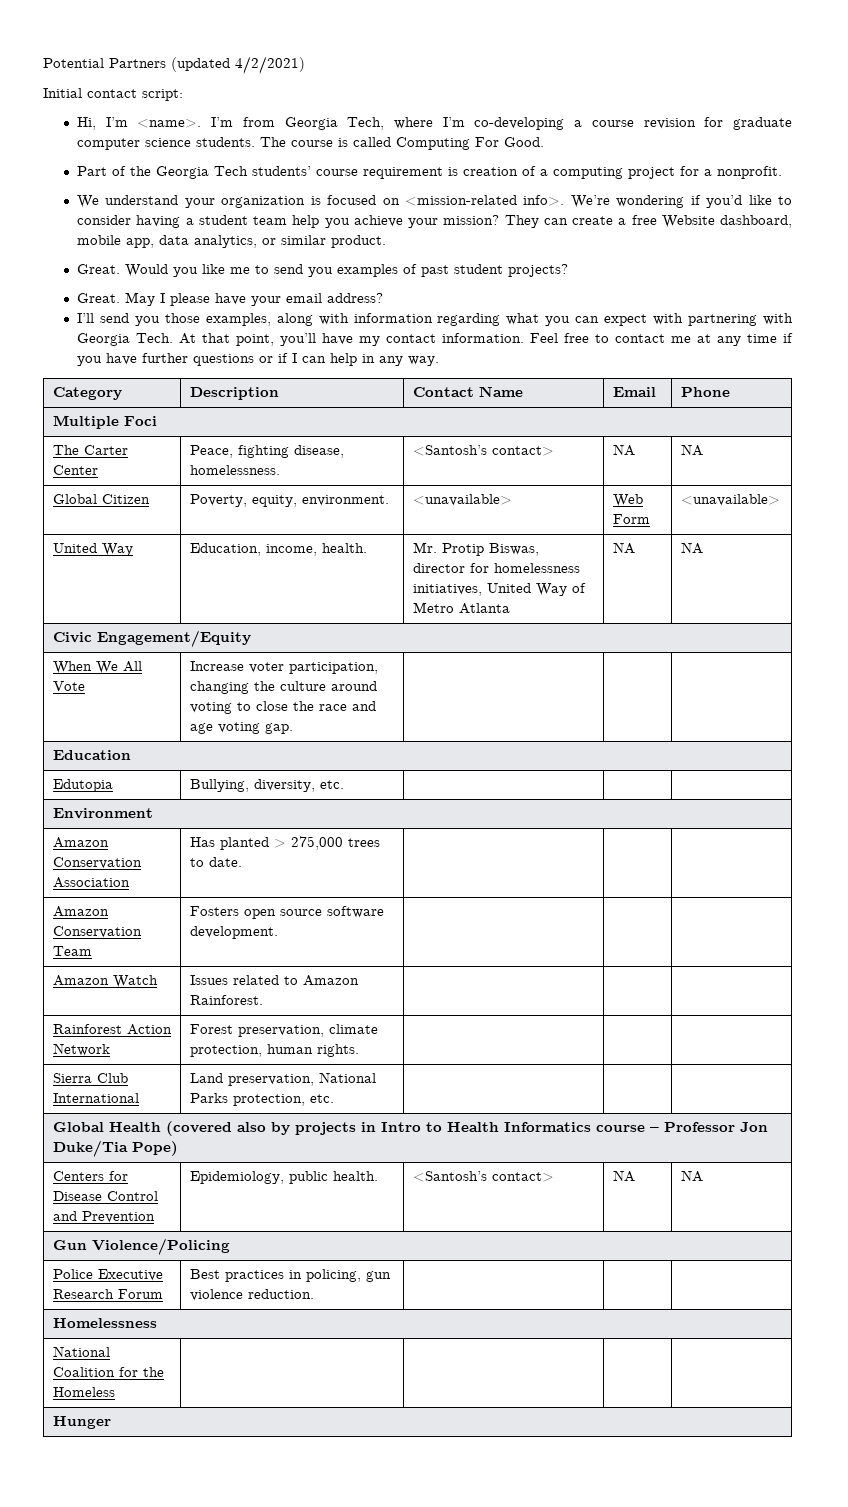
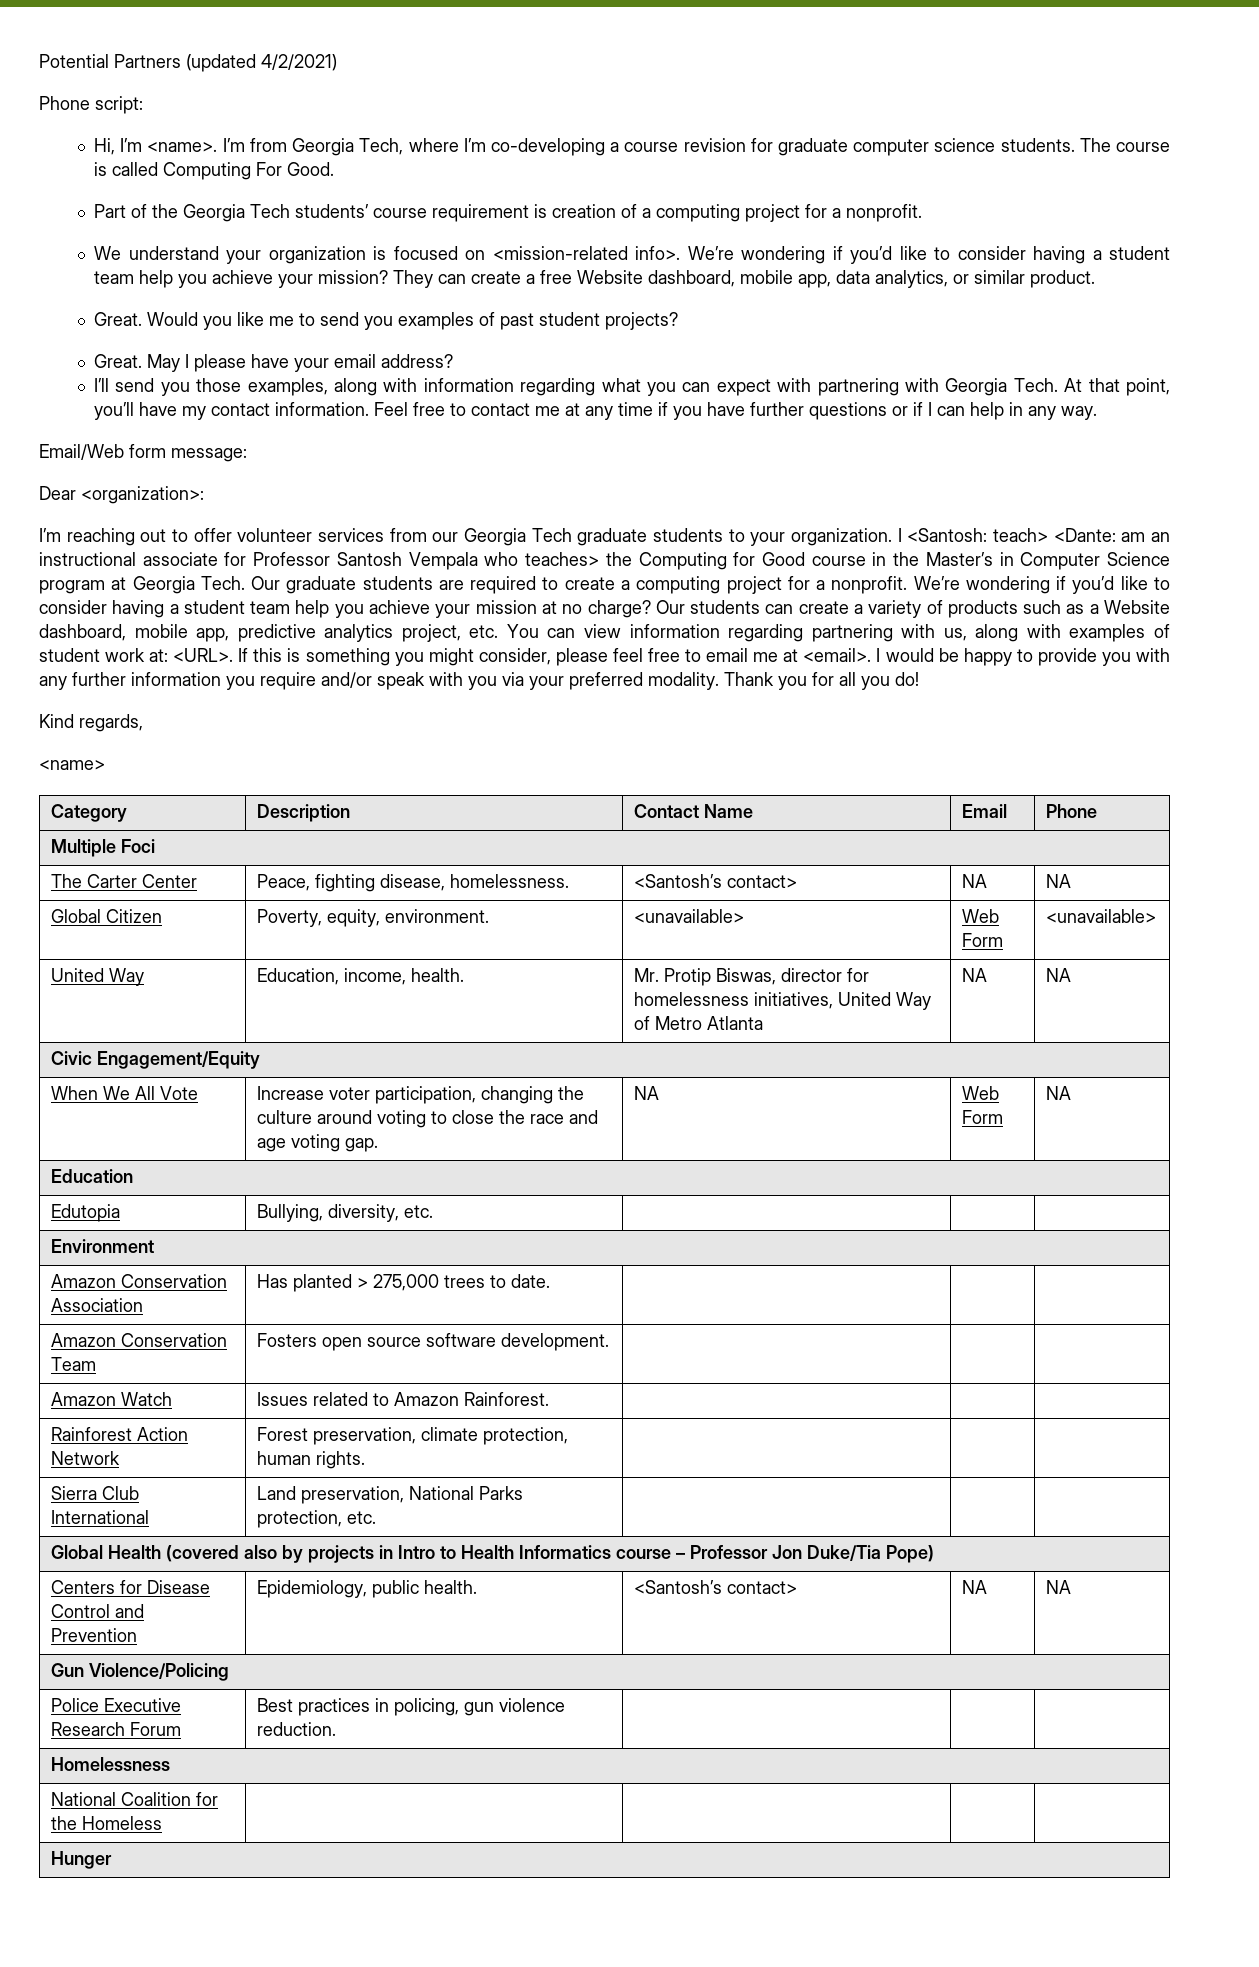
[43,88,137,98] Initial contact -> [39,96,90,110] Phone
(440, 361) none -> [39,444,247,462] [39,486,204,504] [39,528,1170,546] [39,552,1170,570] [39,576,1170,594] [39,600,1170,618] [39,624,1170,642] [39,648,1171,666] [39,672,919,690] [39,714,143,732] [39,760,105,770] // Email/Web form message: // Dear <organization>: // I’m reaching out to offer volunteer services from our Georgia Tech graduate students to your organization. I <Santosh: teach> <Dante: am an instructional associate for Professor Santosh Vempala who teaches> the Computing for Good course in the Master’s in Computer Science program at Georgia Tech. Our graduate students are required to create a computing project for a nonprofit. We’re wondering if you’d like to consider having a student team help you achieve your mission at no charge? Our students can create a variety of products such as a Website dashboard, mobile app, predictive analytics project, etc. You can view information regarding partnering with us, along with examples of student work at: <URL>. If this is something you might consider, please feel free to email me at <email>. I would be happy to provide you with any further information you require and/or speak with you via your preferred modality. Thank you for all you do! // Kind regards, // <name>
(293, 728) | | -> [633,1086,659,1100] [961,1086,999,1100] [961,1110,1003,1124] [1045,1086,1071,1100] NA | Web Form | NA

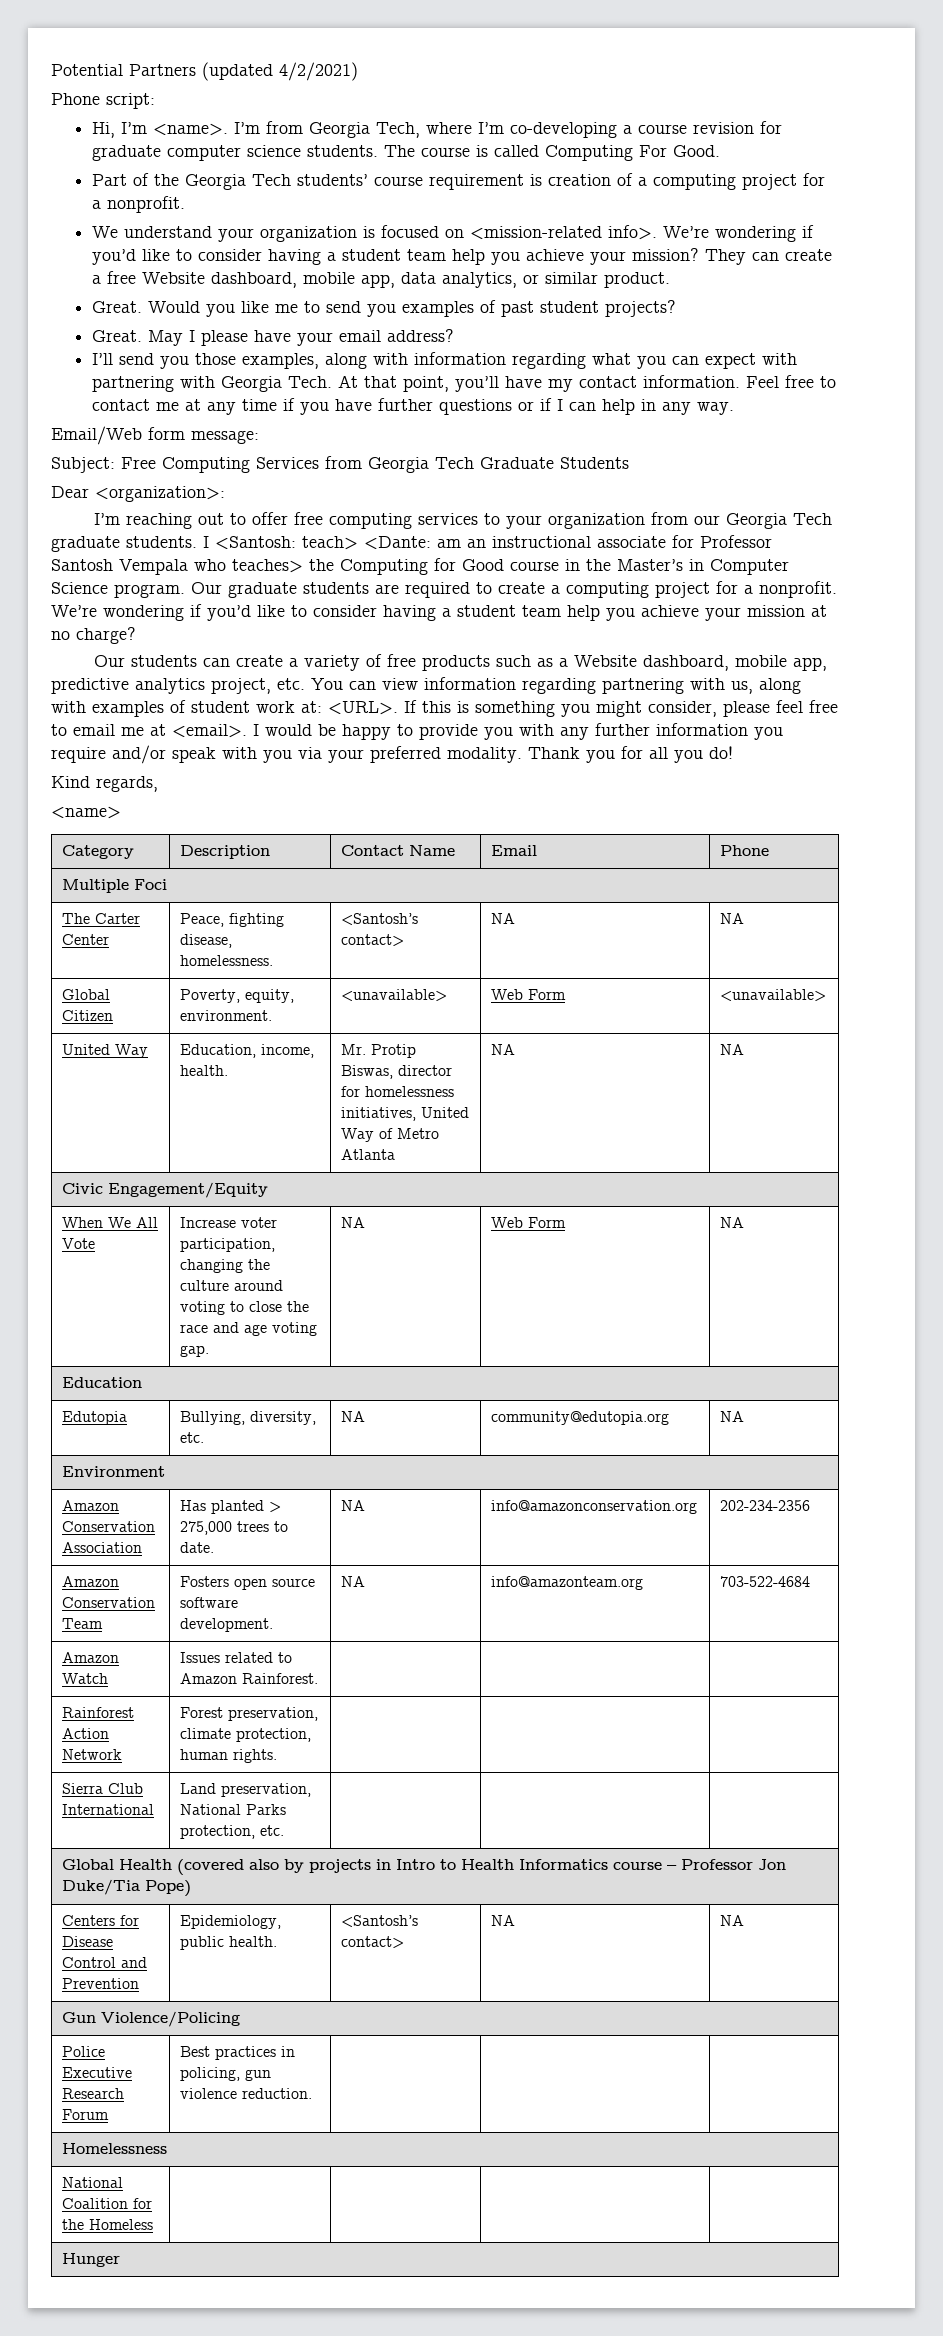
(247, 455) none -> [51,456,629,473] // Subject: Free Computing Services from Georgia Tech Graduate Students
[237,528,384,542] volunteer services -> [294,512,646,529] free computing services to your organization
[653,528,892,546] students to your organization. -> [126,536,197,548] students.
[39,576,245,594] program at Georgia Tech. -> [114,584,185,598] program.
(651, 609) none -> (136, 635) //
(943, 607) none -> [387,654,417,667] free
(433, 1211) | | -> [340,1411,365,1422] [490,1411,669,1425] [719,1411,744,1422] NA | community@edutopia.org | NA
(550, 1281) | | -> [340,1500,365,1511] [490,1500,697,1514] [719,1500,810,1511] NA | info@amazonconservation.org | 202-234-2356
(609, 1342) | | -> [340,1576,365,1587] [490,1576,643,1590] [719,1576,810,1587] NA | info@amazonteam.org | 703-522-4684

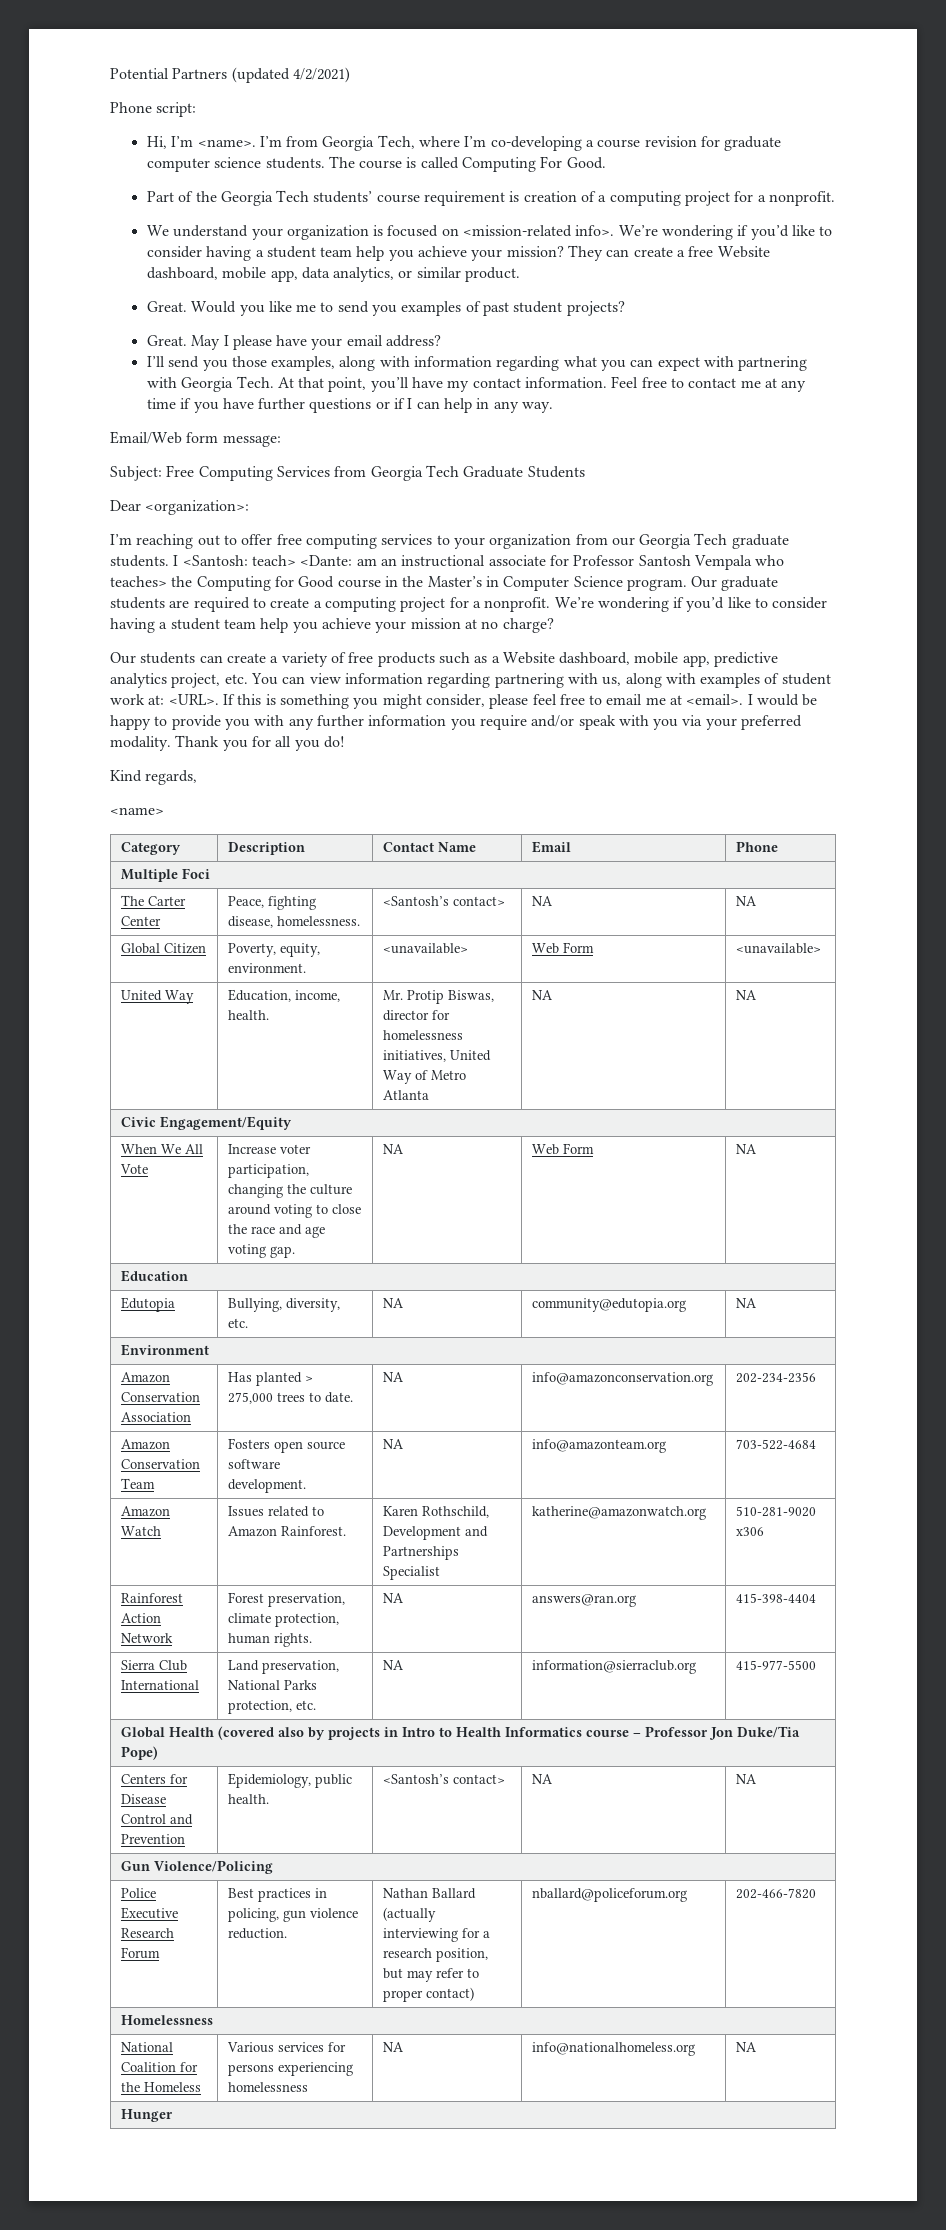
(318, 1678) | | -> [383,1506,490,1518] [383,1526,489,1540] [383,1546,460,1560] [383,1566,441,1580] [532,1506,707,1520] [736,1506,817,1517] [736,1527,765,1536] Karen Rothschild, Development and Partnerships Specialist | katherine@amazonwatch.org | 510-281-9020 x306
(277, 1756) | | -> [383,1593,405,1603] [532,1594,637,1607] [736,1593,817,1603] NA | answers@ran.org | 415-398-4404
(284, 1830) | | -> [383,1660,405,1670] [532,1660,697,1674] [736,1660,817,1670] NA | information@sierraclub.org | 415-977-5500
(312, 2093) | | -> [383,1888,477,1899] [383,1907,437,1922] [383,1928,491,1942] [383,1948,489,1962] [383,1968,480,1982] [383,1987,475,2002] [532,1888,688,1902] [736,1888,817,1899] Nathan Ballard (actually interviewing for a research position, but may refer to proper contact) | nballard@policeforum.org | 202-466-7820
(153, 2224) | | | -> [227,2042,347,2053] [228,2062,354,2076] [228,2082,309,2092] [383,2042,405,2052] [532,2042,696,2056] [736,2042,758,2052] Various services for persons experiencing homelessness | NA | info@nationalhomeless.org | NA

